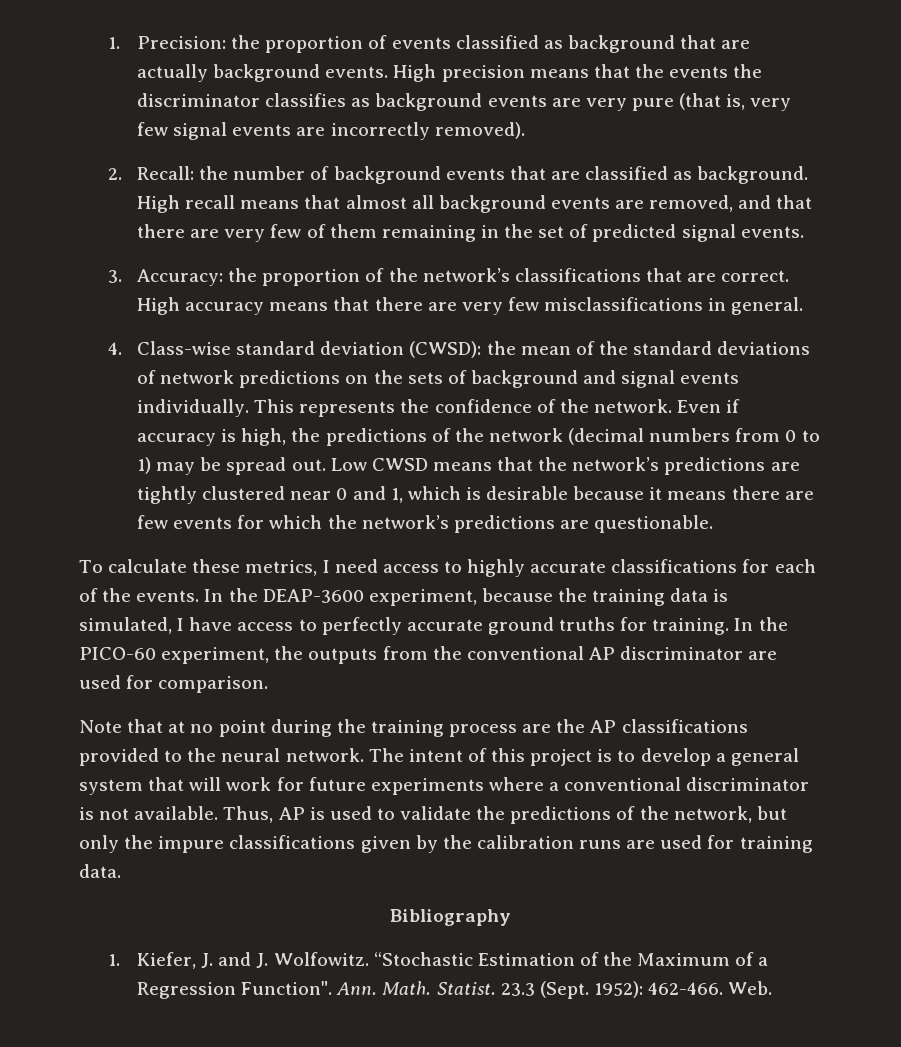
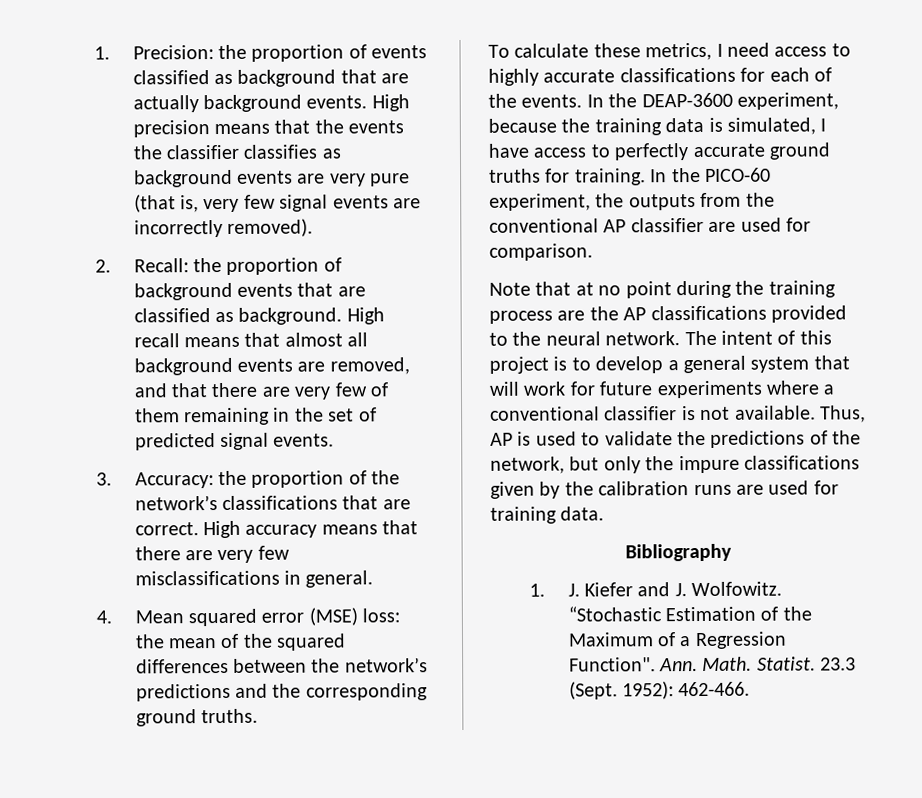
[136,93,260,107] discriminator -> [166,144,240,160] classifier
[233,166,306,180] number -> [226,257,320,275] proportion
[136,341,811,358] [136,370,740,388] [136,399,741,417] [136,428,820,446] [136,457,800,475] [136,486,814,504] [136,515,714,533] Class-wise standard deviation (CWSD): the mean of the standard deviations of network predictions on the sets of background and signal events individually. This represents the confidence of the network. Even if accuracy is high, the predictions of the network (decimal numbers from 0 to 1) may be spread out. Low CWSD means that the network’s predictions are tightly clustered near 0 and 1, which is desirable because it means there are few events for which the network’s predictions are questionable. -> [134,607,401,627] [134,633,347,651] [135,657,428,674] [135,683,428,702] [135,708,259,727] Mean squared error (MSE) loss: the mean of the squared differences between the network’s predictions and the corresponding ground truths.
[620,646,744,660] discriminator -> [630,217,704,233] classifier
[686,777,810,791] discriminator -> [604,406,678,421] classifier
[136,952,214,969] Kiefer, J. -> [567,582,634,597] J. Kiefer
[728,981,773,995] Web. -> (751, 689) none

